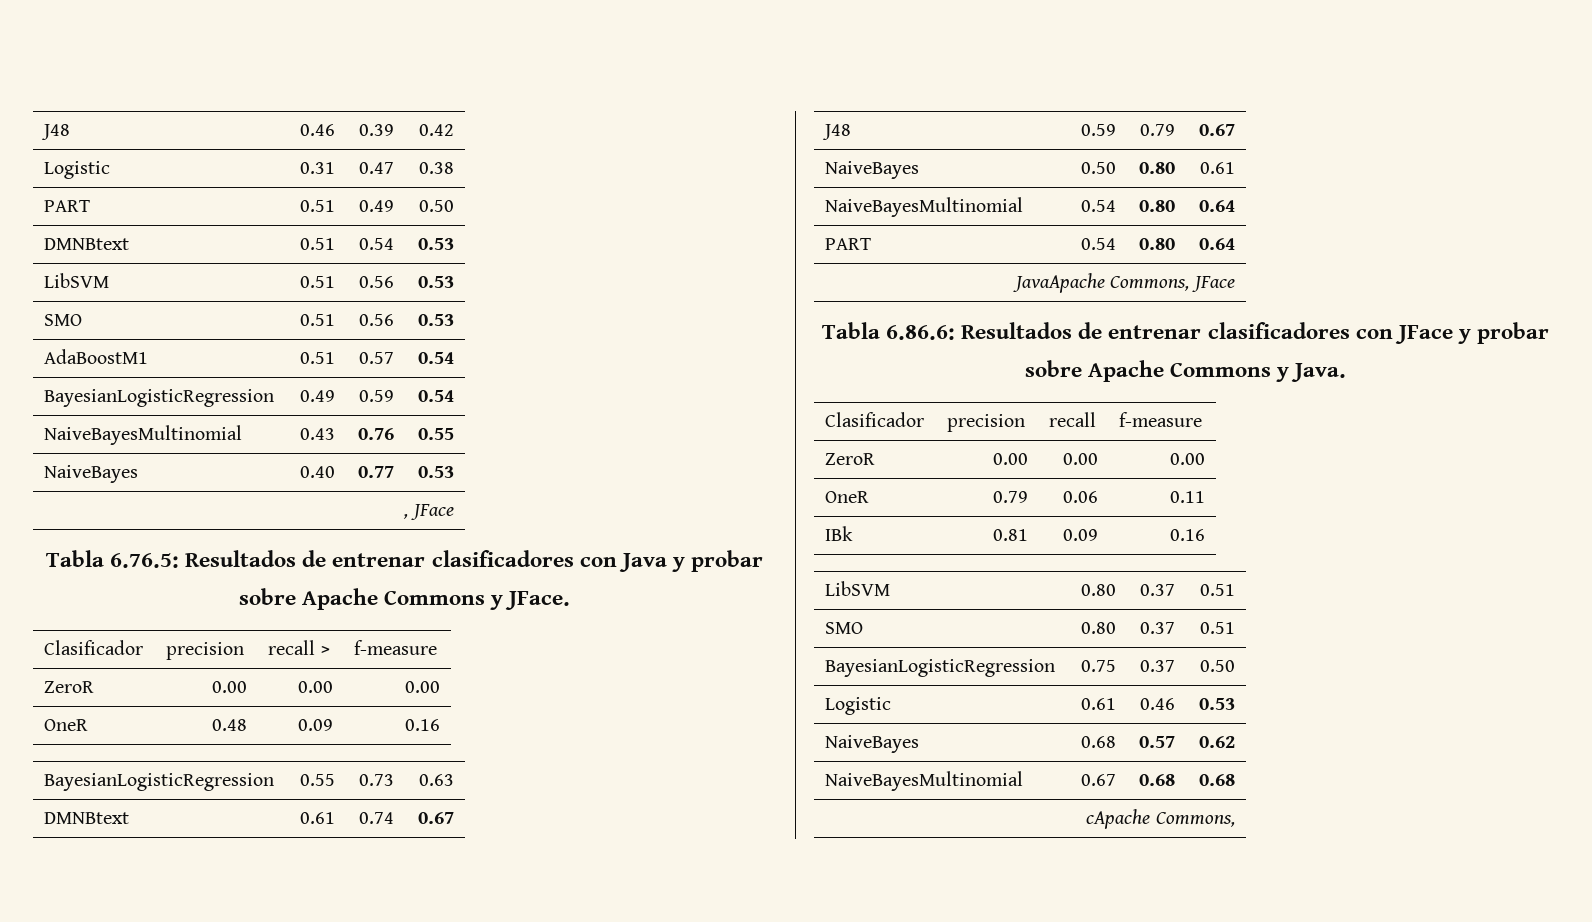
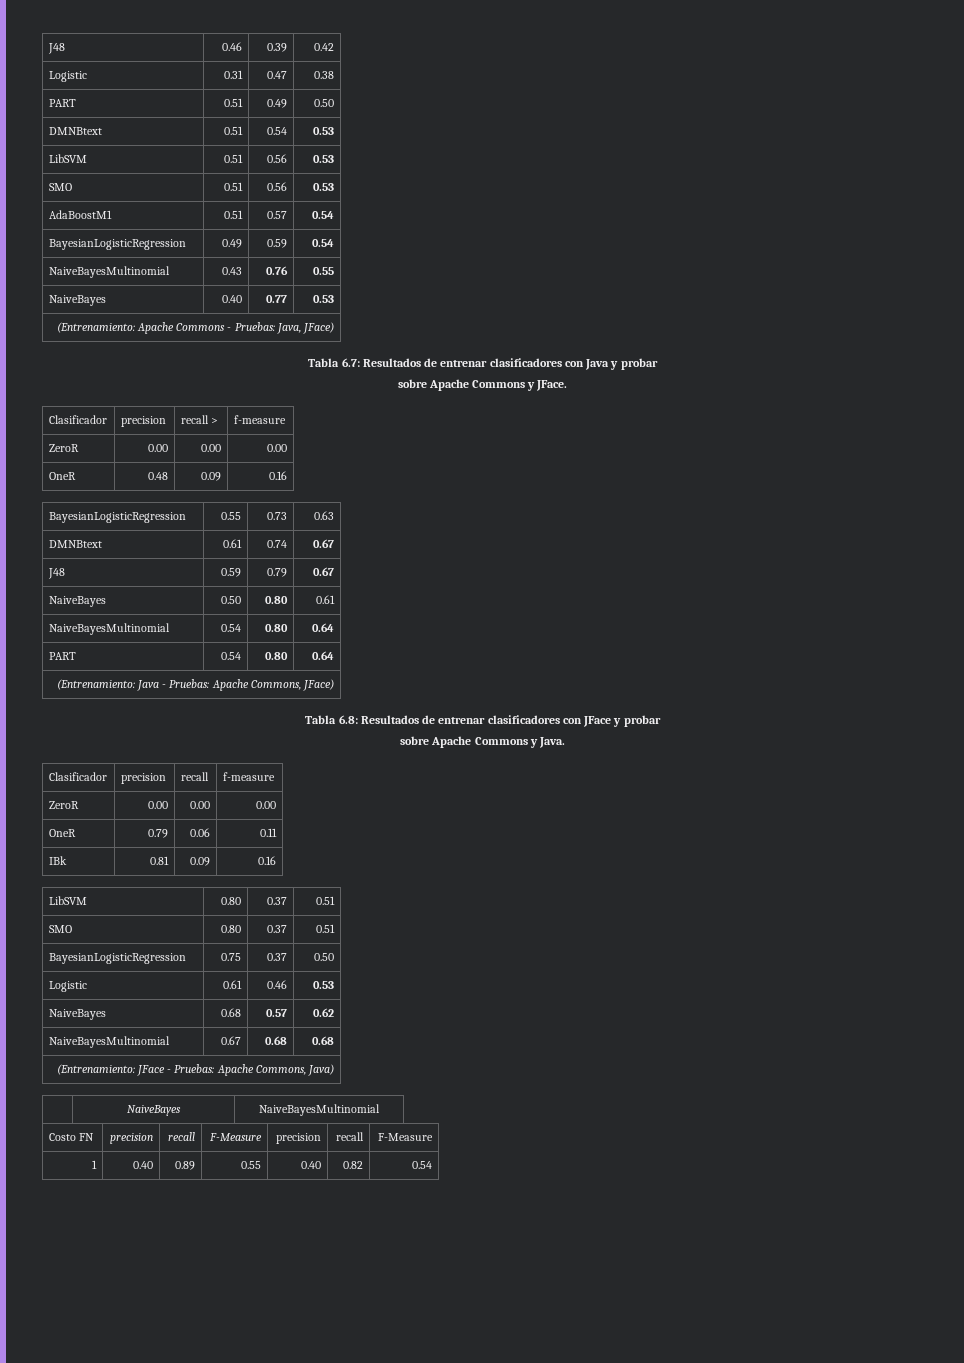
[403,504,454,520] [46,550,180,568] , JFace // Tabla 6.76.5: -> [56,322,335,334] [308,358,360,367] (Entrenamiento: Apache Commons - Pruebas: Java, JFace) // Tabla 6.7:
[1012,273,1235,293] [822,322,956,340] JavaApache Commons, JFace // Tabla 6.86.6: -> [56,679,335,691] [305,715,358,724] (Entrenamiento: Java - Pruebas: Apache Commons, JFace) // Tabla 6.8:
[1086,809,1235,829] cApache Commons, -> [56,1064,335,1076] [127,1105,181,1116] [259,1104,380,1116] [48,1133,95,1141] [110,1133,154,1144] [168,1132,196,1141] [209,1133,263,1141] [276,1133,322,1144] [336,1132,365,1141] [378,1133,434,1141] [92,1160,98,1169] [133,1161,154,1169] [175,1161,196,1170] [241,1161,262,1169] [301,1161,322,1169] [343,1161,364,1169] [412,1161,433,1169] (Entrenamiento: JFace - Pruebas: Apache Commons, Java) // | NaiveBayes | NaiveBayesMultinomial // Costo FN | precision | recall | F-Measure | precision | recall | F-Measure // 1 | 0.40 | 0.89 | 0.55 | 0.40 | 0.82 | 0.54

